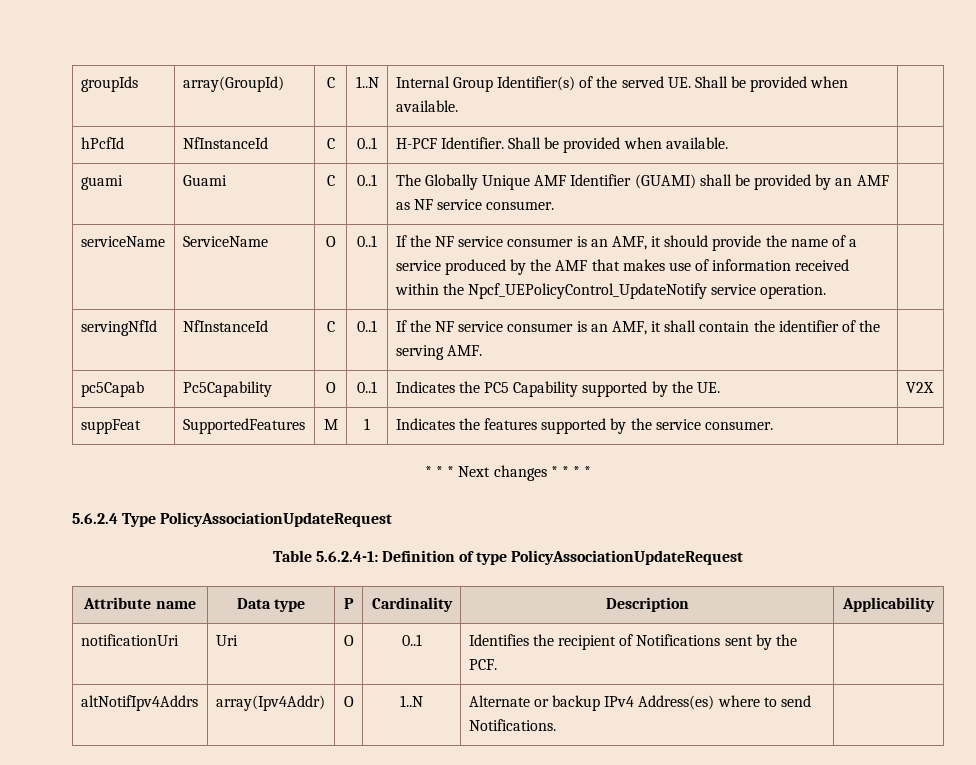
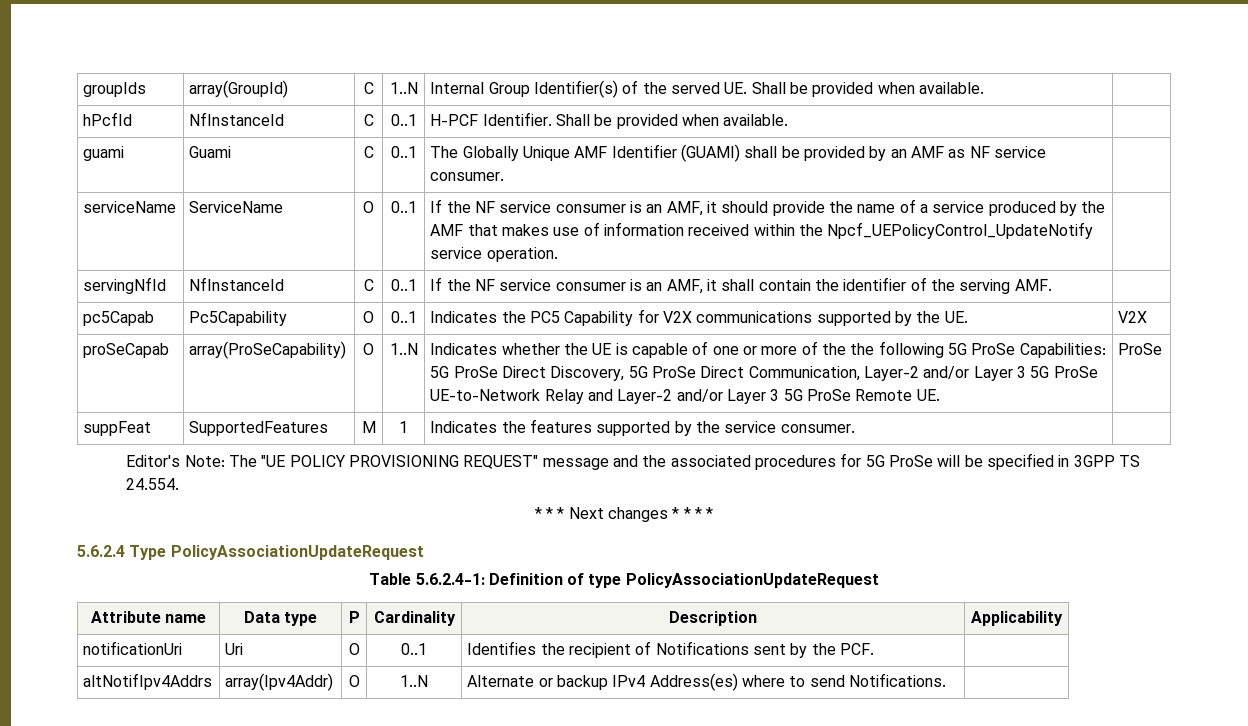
(579, 389) none -> [637,309,813,323] for V2X communications
(934, 387) none -> [83,343,170,358] [189,341,347,359] [363,343,374,355] [389,343,418,355] [430,341,1106,358] [430,366,1098,381] [430,389,940,404] [1118,343,1163,355] // proSeCapab | array(ProSeCapability) | O | 1..N | Indicates whether the UE is capable of one or more of the the following 5G ProSe Capabilities: 5G ProSe Direct Discovery, 5G ProSe Direct Communication, Layer-2 and/or Layer 3 5G ProSe UE-to-Network Relay and Layer-2 and/or Layer 3 5G ProSe Remote UE. | ProSe
(773, 425) none -> [126,453,1140,470] [126,478,180,490] // Editor's Note: The "UE POLICY PROVISIONING REQUEST" message and the associated procedures for 5G ProSe will be specified in 3GPP TS 24.554.

